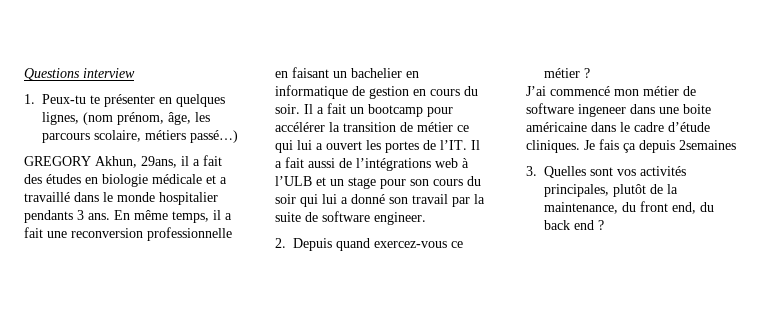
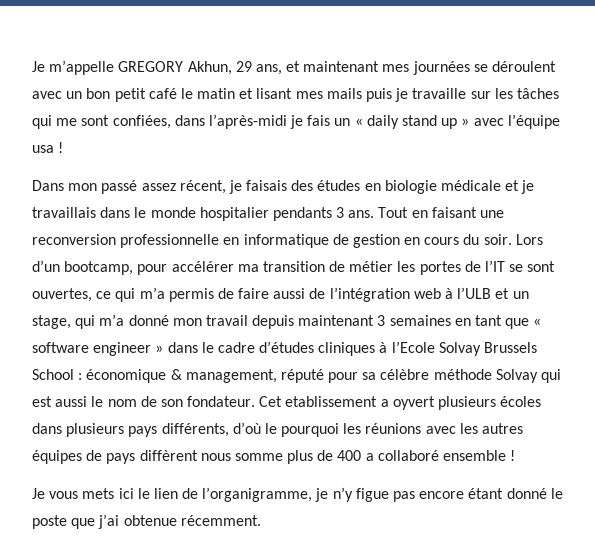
[24,68,135,80] [24,94,225,107] [42,112,210,125] [42,130,238,143] [24,155,222,168] Questions interview // 1. Peux-tu te présenter en quelques lignes, (nom prénom, âge, les parcours scolaire, métiers passé…) // GREGORY Akhun, 29ans, il a fait -> [32,60,557,75] [32,88,559,102] [32,114,560,129] [32,142,64,153] [32,180,288,194] Je m’appelle GREGORY Akhun, 29 ans, et maintenant mes journées se déroulent avec un bon petit café le matin et lisant mes mails puis je travaille sur les tâches qui me sont confiées, dans l’après-midi je fais un « daily stand up » avec l’équipe usa ! // Dans mon passé assez récent, je faisais
[220,177,227,184] [24,192,70,202] a travaillé -> [521,180,535,194] [32,207,96,218] je travaillais
[114,210,232,223] [24,227,232,241] [275,67,402,78] En même temps, il a fait une reconversion professionnelle en faisant un bachelier -> [378,207,505,218] [32,234,220,248] Tout en faisant une reconversion professionnelle
[304,103,423,117] Il a fait un bootcamp -> [515,234,543,245] [32,260,134,275] Lors d’un bootcamp,
[329,122,340,132] la -> [237,264,259,272] ma
[457,125,469,132] [275,140,480,153] [275,157,304,168] ce qui lui a ouvert les portes de l’IT. Il a fait -> [397,260,556,275] [32,287,270,302] les portes de l’IT se sont ouvertes, ce qui m’a permis de faire
[356,158,431,171] l’intégrations -> [329,287,410,302] l’intégration
[348,176,481,189] [275,194,485,207] [275,211,426,225] [275,238,463,251] [544,68,590,78] [526,86,696,96] [526,103,711,117] [526,122,710,132] [526,139,736,153] [526,166,686,178] [544,184,678,197] [544,201,714,214] [544,220,604,230] stage pour son cours du soir qui lui a donné son travail par la suite de software engineer. // 2. Depuis quand exercez-vous ce métier ? // J’ai commencé mon métier de software ingeneer dans une boite américaine dans le cadre d’étude cliniques. Je fais ça depuis 2semaines // 3. Quelles sont vos activités principales, plutôt de la maintenance, du front end, du back end ? -> [32,314,542,329] [32,341,538,356] [32,369,562,383] [32,396,542,410] [32,422,524,437] [32,450,516,464] [32,487,563,502] [32,514,261,529] stage, qui m’a donné mon travail depuis maintenant 3 semaines en tant que « software engineer » dans le cadre d’études cliniques à l’Ecole Solvay Brussels School : économique & management, réputé pour sa célèbre méthode Solvay qui est aussi le nom de son fondateur. Cet etablissement a oyvert plusieurs écoles dans plusieurs pays différents, d’où le pourquoi les réunions avec les autres équipes de pays diffèrent nous somme plus de 400 a collaboré ensemble ! // Je vous mets ici le lien de l’organigramme, je n’y figue pas encore étant donné le poste que j’ai obtenue récemment.

